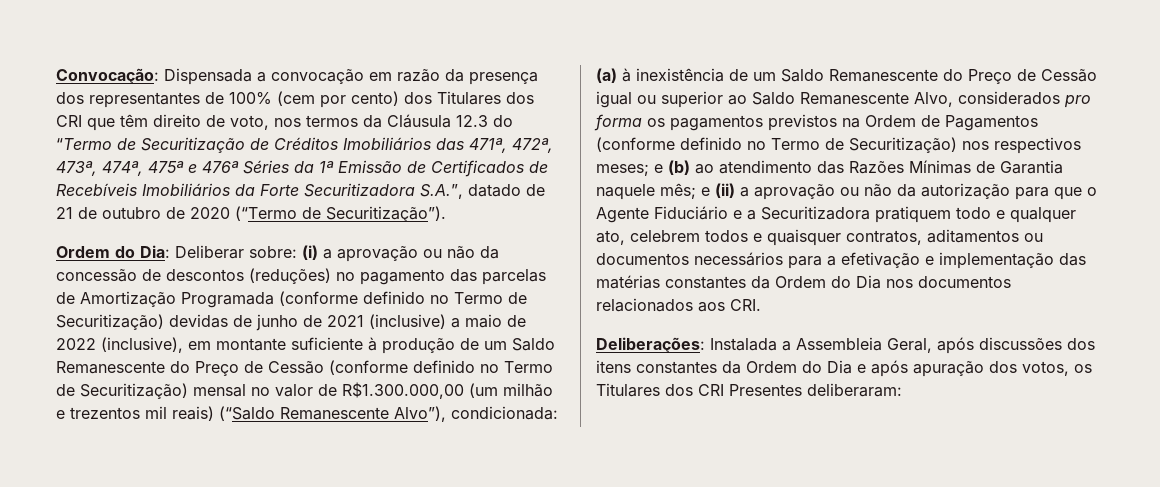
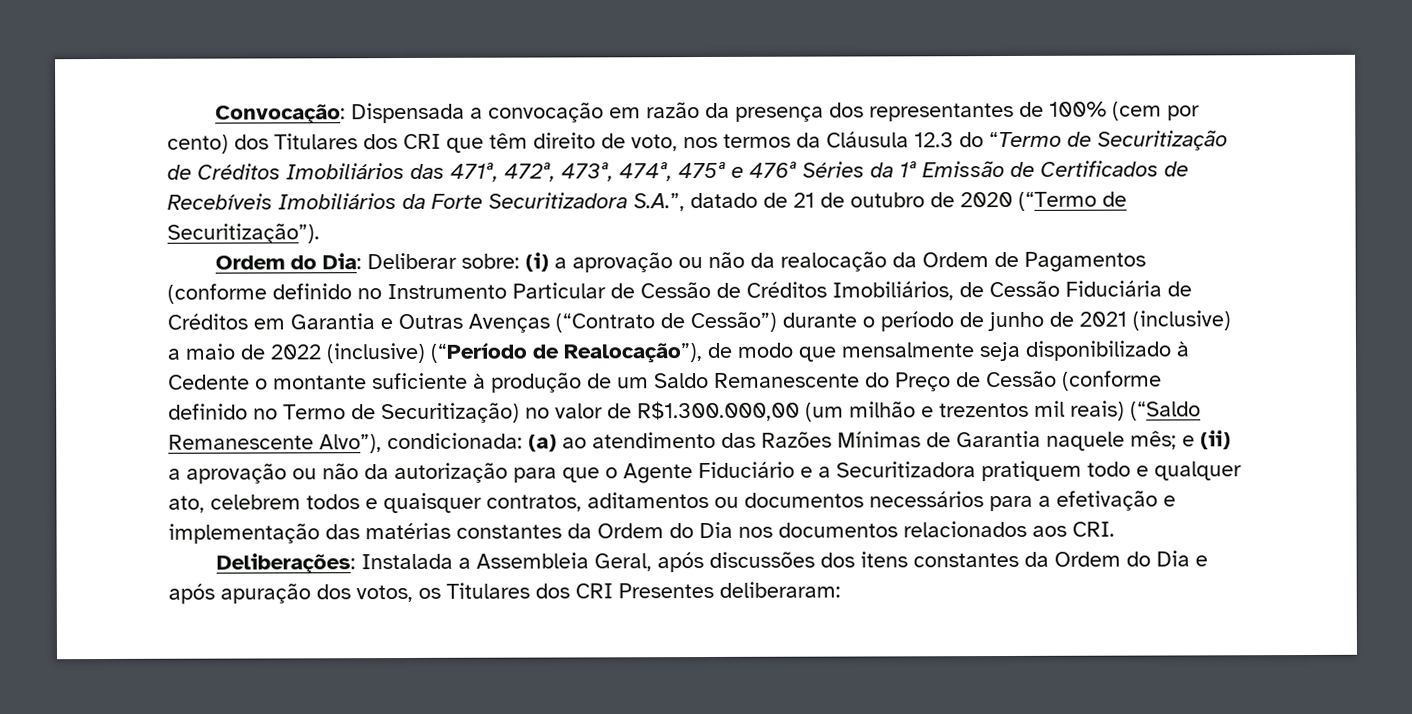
[56,268,546,285] [56,291,527,308] [56,314,228,330] concessão de descontos (reduções) no pagamento das parcelas de Amortização Programada (conforme definido no Termo de Securitização) devidas -> [779,251,1146,272] [167,280,1192,304] [167,311,954,333] realocação da Ordem de Pagamentos (conforme definido no Instrumento Particular de Cessão de Créditos Imobiliários, de Cessão Fiduciária de Créditos em Garantia e Outras Avenças (“Contrato de Cessão”) durante o período
[101,337,211,353] (inclusive), em -> [326,340,1190,364] [168,374,268,390] (inclusive) (“Período de Realocação”), de modo que mensalmente seja disponibilizado à Cedente o
[193,384,246,397] mensal -> (520, 413) none
[622,68,1097,84] [596,91,1091,108] [594,114,1038,131] [596,137,1081,154] [596,160,690,176] à inexistência de um Saldo Remanescente do Preço de Cessão igual ou superior ao Saldo Remanescente Alvo, considerados pro forma os pagamentos previstos na Ordem de Pagamentos (conforme definido no Termo de Securitização) nos respectivos meses; e (b) -> (557, 443) none

